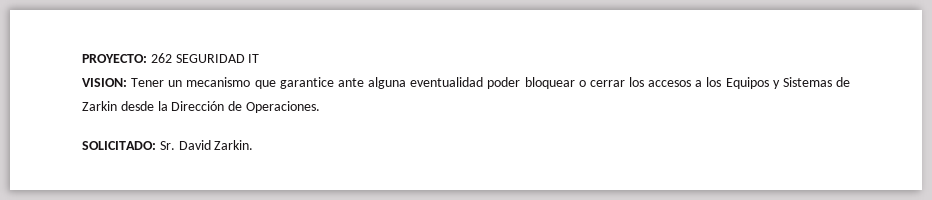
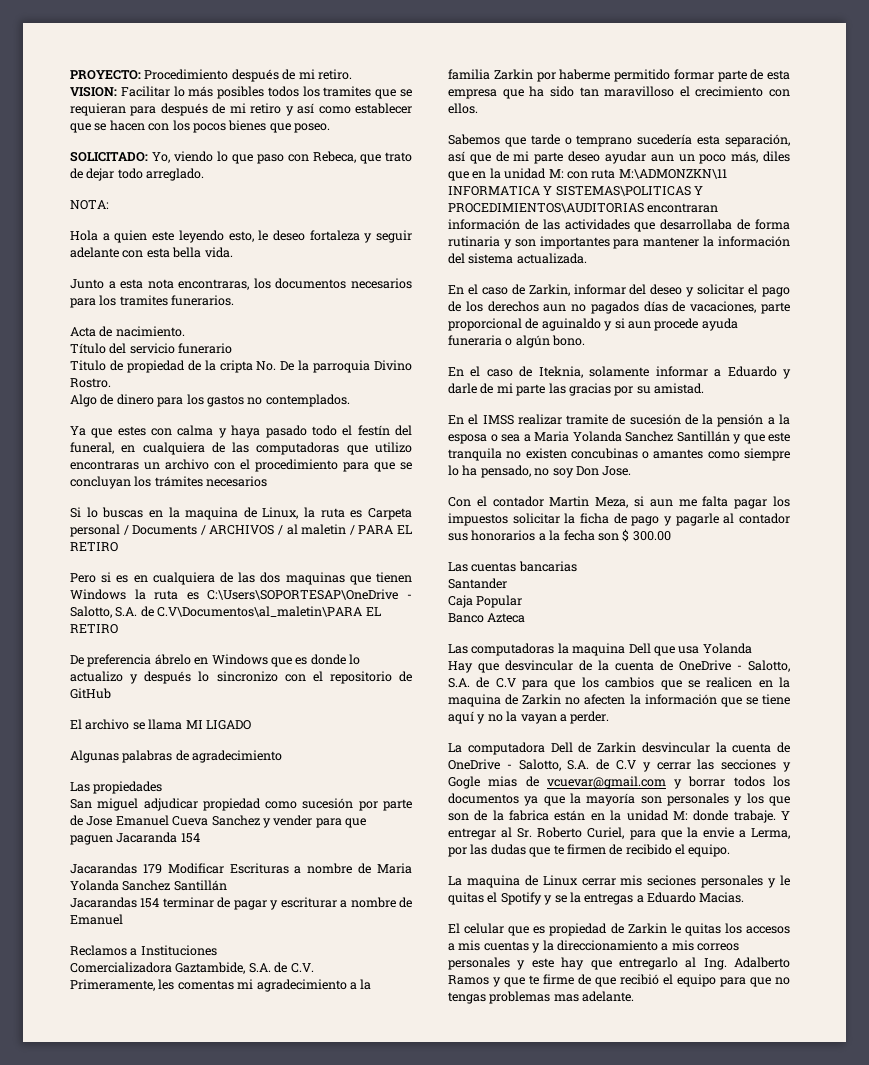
[150,53,260,63] [82,77,850,89] [82,101,320,113] [82,140,254,150] 262 SEGURIDAD IT // VISION: Tener un mecanismo que garantice ante alguna eventualidad poder bloquear o cerrar los accesos a los Equipos y Sistemas de Zarkin desde la Dirección de Operaciones. // SOLICITADO: Sr. David Zarkin. -> [144,69,352,82] [70,86,412,99] [70,103,413,116] [70,120,330,133] [70,151,412,164] [70,168,205,181] [70,200,109,210] [70,230,412,243] [70,247,233,258] [70,278,412,290] [70,295,235,308] [70,326,185,337] [70,343,233,354] [70,360,412,373] [70,378,111,388] [70,394,350,407] [70,425,413,438] [70,442,412,455] [70,459,412,472] [70,476,268,489] [70,507,412,520] [70,524,413,537] [70,542,118,552] [70,572,412,585] [70,589,412,600] [70,606,381,618] [70,624,118,634] [70,654,360,667] [70,671,412,684] [70,688,111,699] [70,719,251,730] [70,750,283,763] [70,781,163,794] [70,798,412,811] [70,815,366,828] [70,832,200,845] [70,863,412,874] [70,880,227,891] [70,897,413,910] [70,914,123,925] [70,945,217,956] [70,962,314,974] [70,979,372,992] [448,69,790,82] [448,86,790,99] [448,103,478,114] [448,134,790,147] [448,151,790,164] [448,168,727,181] [448,186,704,196] [448,203,719,213] [448,219,790,232] [448,236,790,249] [448,253,587,264] [448,284,790,297] [448,301,790,314] [448,318,738,331] [448,335,586,348] [448,366,791,379] [448,383,704,396] [448,414,790,427] [448,431,790,444] [448,448,790,461] [448,465,632,478] [448,496,790,509] [448,513,790,526] [448,529,671,542] [448,561,577,572] [448,578,507,589] [448,595,523,608] [448,613,526,623] [448,643,752,656] [448,660,790,673] [448,677,790,690] [448,694,790,707] [448,711,610,724] [448,742,790,755] [448,759,791,772] [448,776,790,789] [448,793,790,806] [448,810,790,823] [448,827,790,840] [448,844,731,857] [448,875,790,888] [448,892,745,905] [448,923,790,936] [448,940,739,953] [448,957,790,970] [448,974,790,987] [448,991,635,1004] Procedimiento después de mi retiro. // VISION: Facilitar lo más posibles todos los tramites que se requieran para después de mi retiro y así como establecer que se hacen con los pocos bienes que poseo. // SOLICITADO: Yo, viendo lo que paso con Rebeca, que trato de dejar todo arreglado. // NOTA: // Hola a quien este leyendo esto, le deseo fortaleza y seguir adelante con esta bella vida. // Junto a esta nota encontraras, los documentos necesarios para los tramites funerarios. // Acta de nacimiento. // Título del servicio funerario // Titulo de propiedad de la cripta No. De la parroquia Divino Rostro. // Algo de dinero para los gastos no contemplados. // Ya que estes con calma y haya pasado todo el festín del funeral, en cualquiera de las computadoras que utilizo encontraras un archivo con el procedimiento para que se concluyan los trámites necesarios // Si lo buscas en la maquina de Linux, la ruta es Carpeta personal / Documents / ARCHIVOS / al maletin / PARA EL RETIRO // Pero si es en cualquiera de las dos maquinas que tienen Windows la ruta es C:\Users\SOPORTESAP\OneDrive - Salotto, S.A. de C.V\Documentos\al_maletin\PARA EL RETIRO // De preferencia ábrelo en Windows que es donde lo actualizo y después lo sincronizo con el repositorio de GitHub // El archivo se llama MI LIGADO // Algunas palabras de agradecimiento // Las propiedades // San miguel adjudicar propiedad como sucesión por parte de Jose Emanuel Cueva Sanchez y vender para que paguen Jacaranda 154 // Jacarandas 179 Modificar Escrituras a nombre de Maria Yolanda Sanchez Santillán // Jacarandas 154 terminar de pagar y escriturar a nombre de Emanuel // Reclamos a Instituciones // Comercializadora Gaztambide, S.A. de C.V. // Primeramente, les comentas mi agradecimiento a la familia Zarkin por haberme permitido formar parte de esta empresa que ha sido tan maravilloso el crecimiento con ellos. // Sabemos que tarde o temprano sucedería esta separación, así que de mi parte deseo ayudar aun un poco más, diles que en la unidad M: con ruta M:\ADMONZKN\11 INFORMATICA Y SISTEMAS\POLITICAS Y PROCEDIMIENTOS\AUDITORIAS encontraran información de las actividades que desarrollaba de forma rutinaria y son importantes para mantener la información del sistema actualizada. // En el caso de Zarkin, informar del deseo y solicitar el pago de los derechos aun no pagados días de vacaciones, parte proporcional de aguinaldo y si aun procede ayuda funeraria o algún bono. // En el caso de Iteknia, solamente informar a Eduardo y darle de mi parte las gracias por su amistad. // En el IMSS realizar tramite de sucesión de la pensión a la esposa o sea a Maria Yolanda Sanchez Santillán y que este tranquila no existen concubinas o amantes como siempre lo ha pensado, no soy Don Jose. // Con el contador Martin Meza, si aun me falta pagar los impuestos solicitar la ficha de pago y pagarle al contador sus honorarios a la fecha son $ 300.00 // Las cuentas bancarias // Santander // Caja Popular // Banco Azteca // Las computadoras la maquina Dell que usa Yolanda // Hay que desvincular de la cuenta de OneDrive - Salotto, S.A. de C.V para que los cambios que se realicen en la maquina de Zarkin no afecten la información que se tiene aquí y no la vayan a perder. // La computadora Dell de Zarkin desvincular la cuenta de OneDrive - Salotto, S.A. de C.V y cerrar las secciones y Gogle mias de vcuevar@gmail.com y borrar todos los documentos ya que la mayoría son personales y los que son de la fabrica están en la unidad M: donde trabaje. Y entregar al Sr. Roberto Curiel, para que la envie a Lerma, por las dudas que te firmen de recibido el equipo. // La maquina de Linux cerrar mis seciones personales y le quitas el Spotify y se la entregas a Eduardo Macias. // El celular que es propiedad de Zarkin le quitas los accesos a mis cuentas y la direccionamiento a mis correos personales y este hay que entregarlo al Ing. Adalberto Ramos y que te firme de que recibió el equipo para que no tengas problemas mas adelante.

